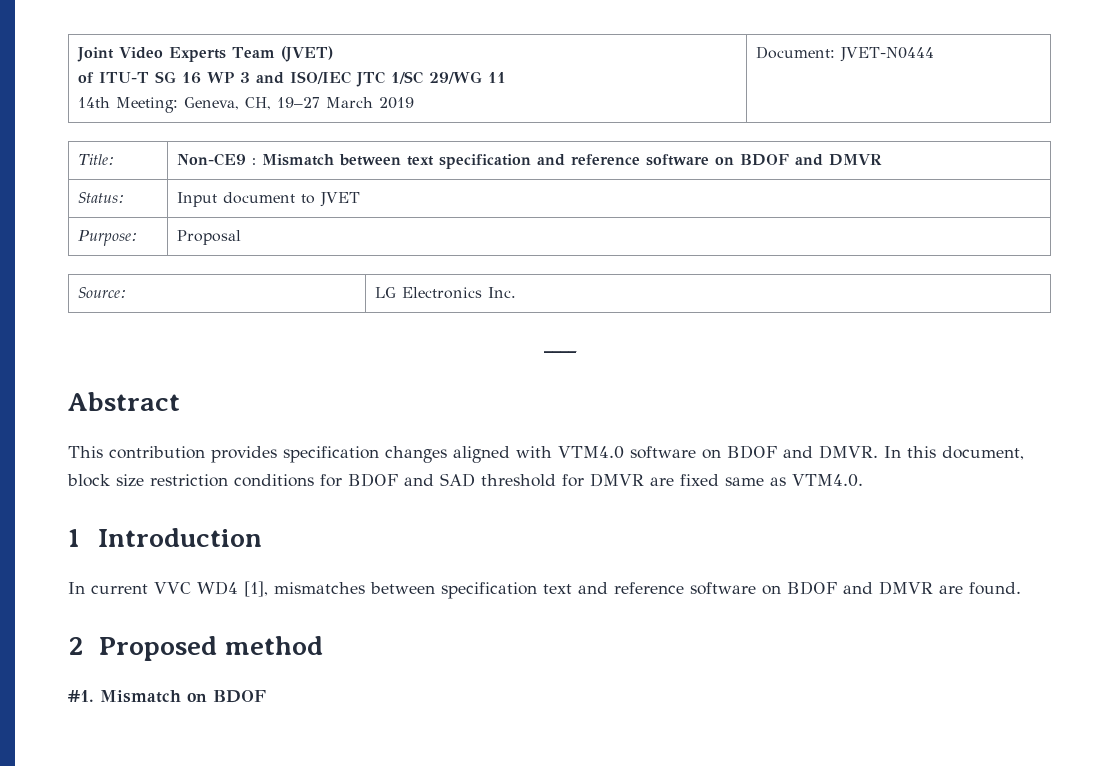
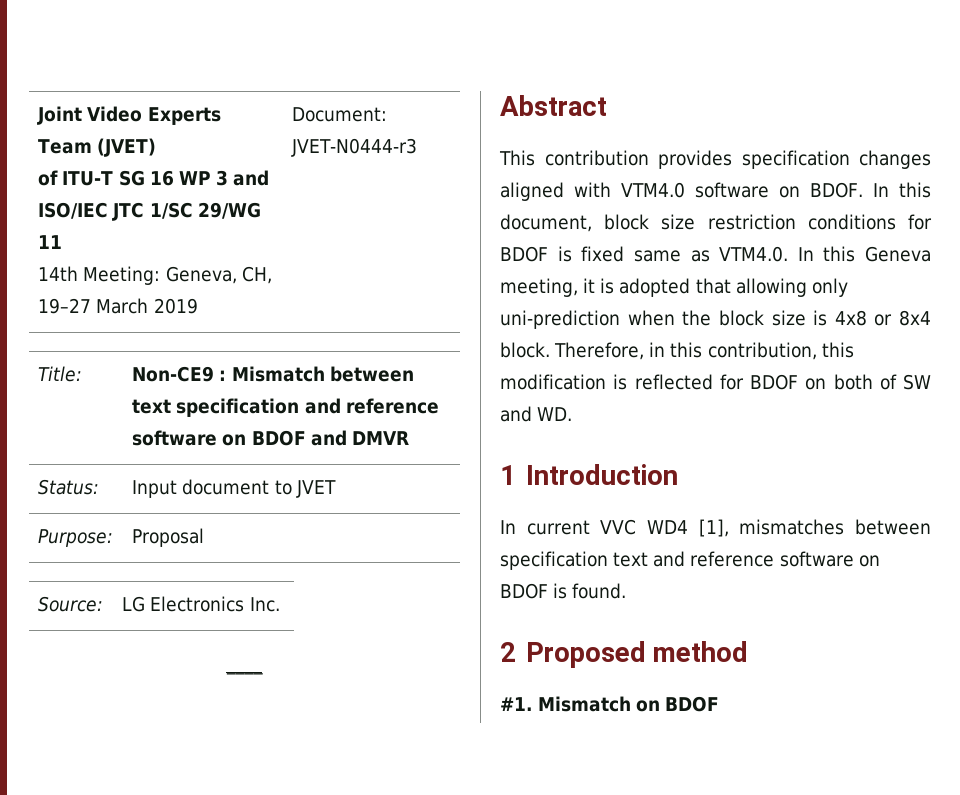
[840,47,935,62] JVET-N0444 -> [291,138,418,157] JVET-N0444-r3
[727,445,878,459] BDOF and DMVR. -> [810,182,864,198] BDOF.
[404,473,863,487] and SAD threshold for DMVR are fixed same as VTM4.0. -> [557,246,931,262] [500,278,848,297] [500,310,931,329] [500,342,854,360] [500,374,931,390] [500,406,573,422] is fixed same as VTM4.0. In this Geneva meeting, it is adopted that allowing only uni-prediction when the block size is 4x8 or 8x4 block. Therefore, in this contribution, this modification is reflected for BDOF on both of SW and WD.
[843,581,963,595] and DMVR are -> [553,583,568,599] is

